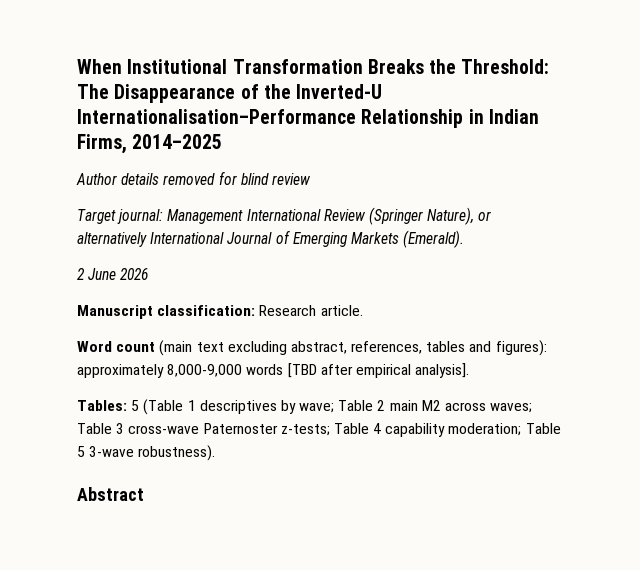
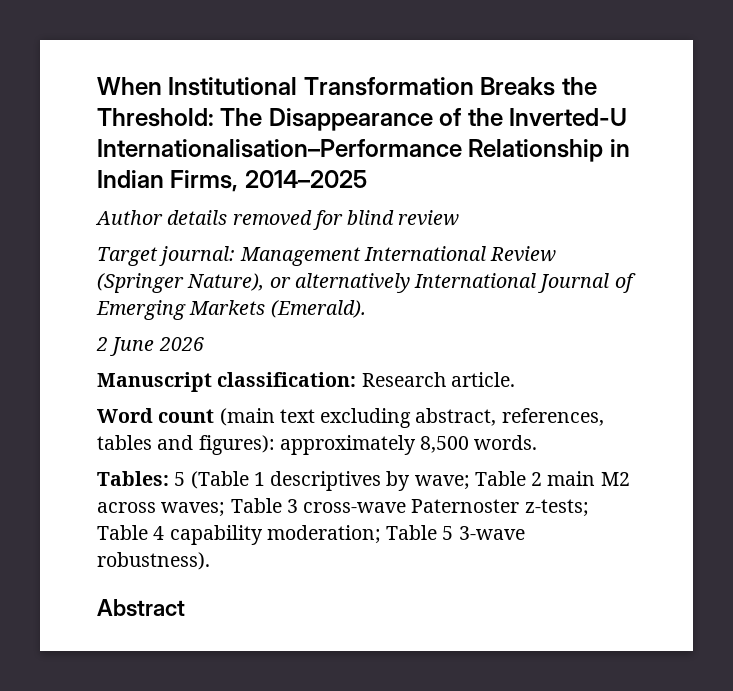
[167,363,470,378] 8,000-9,000 words [TBD after empirical analysis]. -> [420,435,538,453] 8,500 words.

